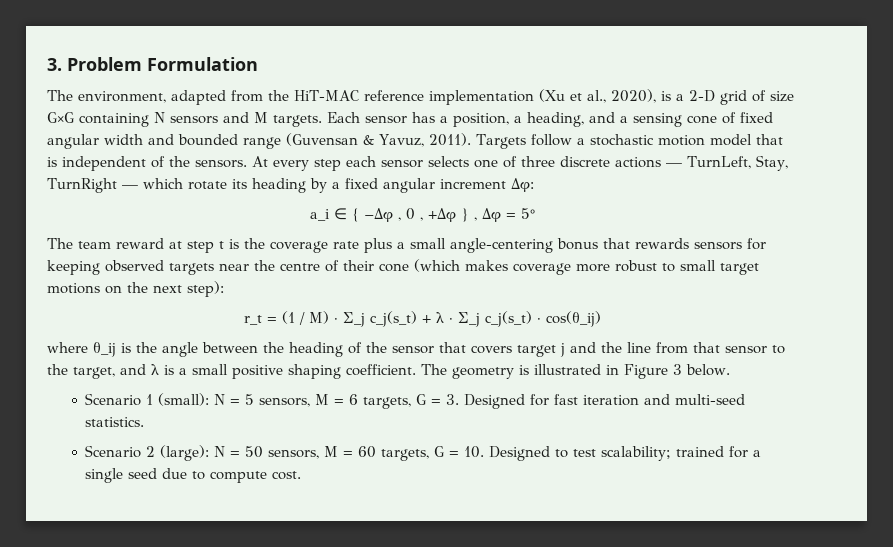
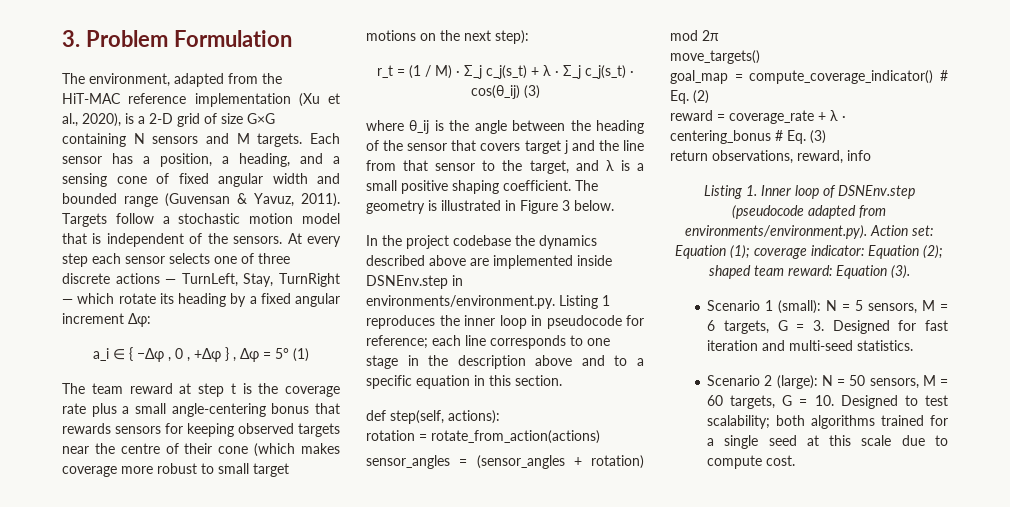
(535, 213) none -> [293,348,309,362] (1)
(601, 319) none -> [523,85,540,99] (3)
(730, 370) none -> [366,235,597,249] [366,255,612,269] [366,275,463,289] [366,295,610,309] [366,315,644,329] [366,335,610,349] [366,355,644,369] [366,375,562,389] [366,410,500,424] [366,430,600,444] [366,455,644,469] [670,30,719,41] [670,50,760,64] [670,70,948,84] [670,90,709,104] [670,110,846,124] [670,130,826,144] [670,150,871,164] [703,185,915,199] [732,205,886,219] [685,225,933,239] [675,245,943,259] [708,265,910,279] // In the project codebase the dynamics described above are implemented inside DSNEnv.step in environments/environment.py. Listing 1 reproduces the inner loop in pseudocode for reference; each line corresponds to one stage in the description above and to a specific equation in this section. // def step(self, actions): // rotation = rotate_from_action(actions) // sensor_angles = (sensor_angles + rotation) mod 2π // move_targets() // goal_map = compute_coverage_indicator() # Eq. (2) // reward = coverage_rate + λ · centering_bonus # Eq. (3) // return observations, reward, info // Listing 1. Inner loop of DSNEnv.step (pseudocode adapted from environments/environment.py). Action set: Equation (1); coverage indicator: Equation (2); shaped team reward: Equation (3).
(672, 453) none -> [776,415,876,429] both algorithms
(158, 473) none -> [806,435,892,446] at this scale

